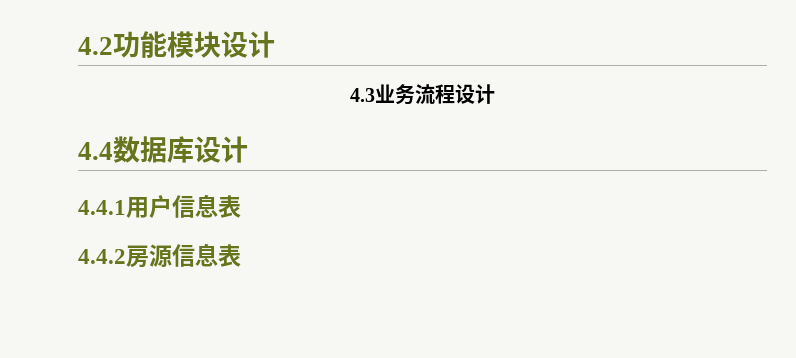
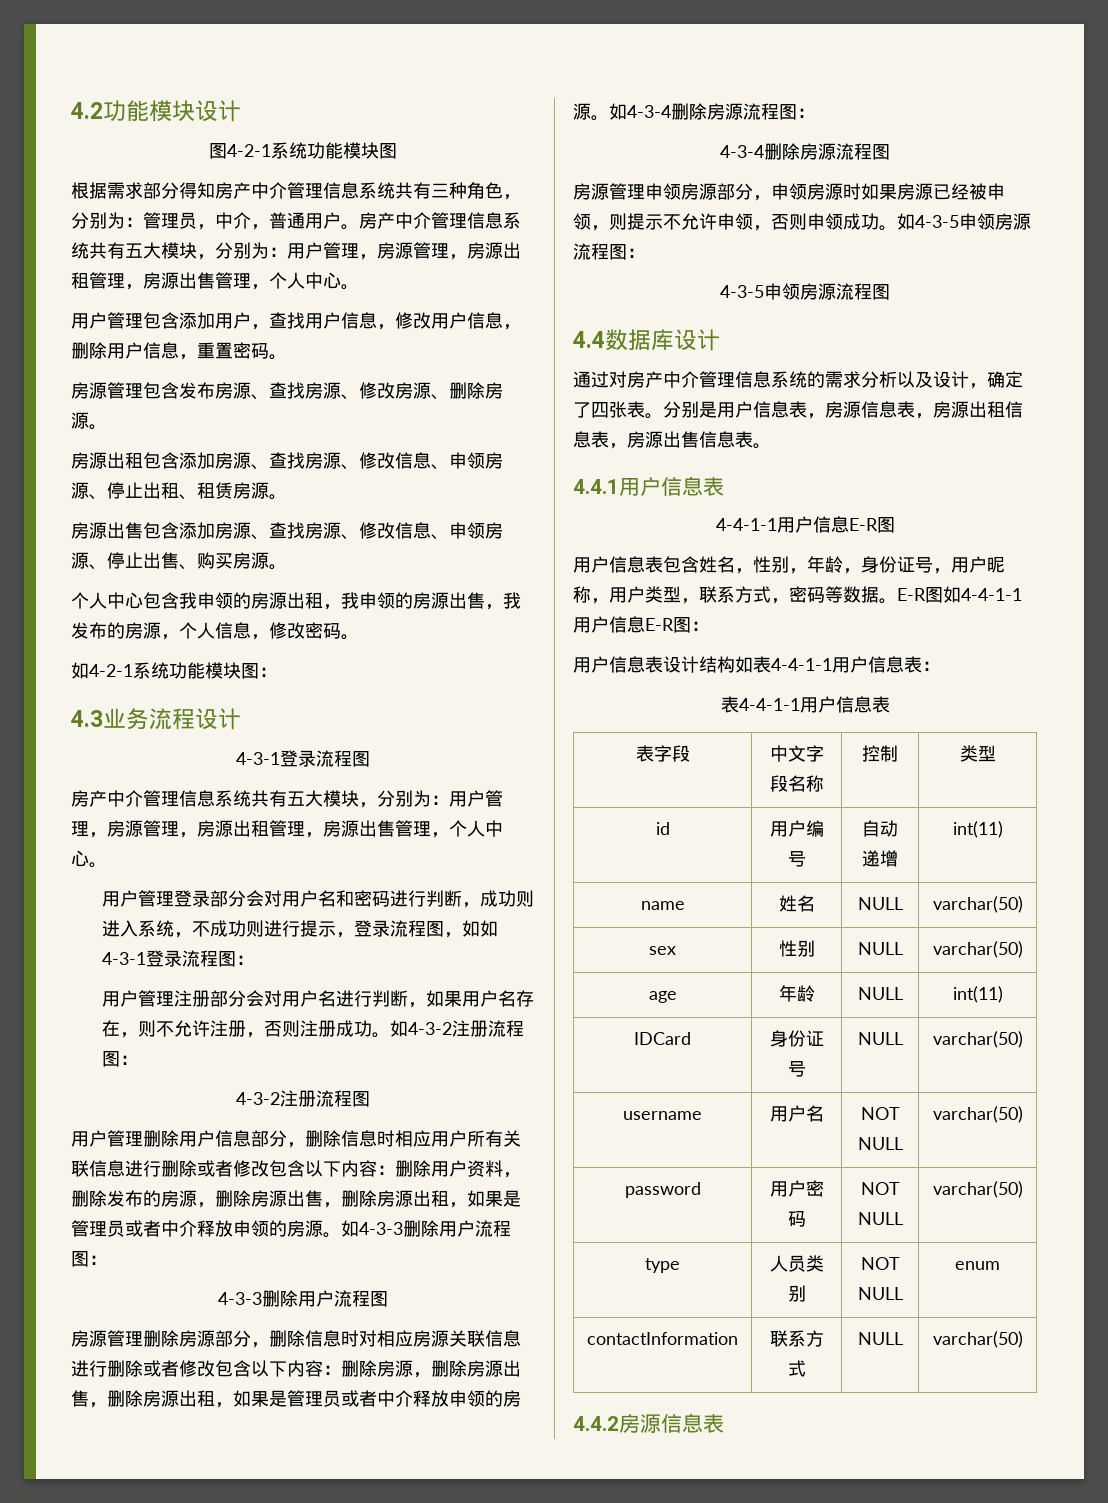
[350,84,495,105] [78,136,248,163] [78,194,241,218] 4.3业务流程设计 // 4.4数据库设计 // 4.4.1用户信息表 -> [209,142,397,159] [71,182,521,200] [71,212,521,230] [71,242,521,260] [71,272,359,290] [71,312,521,330] [71,342,287,360] [71,382,503,400] [71,412,107,430] [71,452,503,470] [71,482,287,500] [71,522,503,540] [71,552,287,570] [71,592,521,610] [71,622,359,640] [71,662,277,679] [71,708,241,730] [236,750,370,767] [71,790,503,808] [71,820,503,838] [71,850,107,868] [102,890,535,908] [102,920,499,938] [102,950,255,967] [102,990,535,1008] [102,1020,525,1038] [102,1051,139,1067] [236,1090,370,1107] [71,1130,521,1148] [71,1160,521,1178] [71,1190,521,1208] [71,1220,511,1238] [71,1251,107,1267] [218,1290,388,1307] [71,1330,521,1348] [71,1360,521,1378] [71,1390,521,1408] [573,103,815,121] [720,143,890,160] [573,183,1005,201] [573,213,1031,231] [573,243,645,260] [720,283,890,300] [573,329,720,351] [573,371,1023,389] [573,401,1023,419] [573,431,771,449] [573,476,724,496] [715,516,895,533] [573,556,1005,574] [573,586,1022,604] [573,616,709,633] [573,656,940,673] [720,696,890,713] [635,745,690,762] [769,745,824,762] [769,775,824,792] [862,745,898,762] [959,745,996,762] [655,822,670,835] [769,820,824,837] [787,851,806,867] [862,820,898,837] [862,850,898,867] [952,821,1003,838] [640,901,685,910] [778,895,815,912] [857,897,903,910] [932,896,1023,913] [649,946,676,955] [778,940,815,957] [857,942,903,955] [932,941,1023,958] [648,991,677,1003] [778,985,815,1002] [857,987,903,1000] [952,986,1003,1003] [634,1032,691,1045] [769,1030,824,1047] [787,1061,806,1077] [857,1032,903,1045] [932,1031,1023,1048] [623,1111,702,1120] [769,1105,824,1122] [860,1107,900,1120] [857,1137,903,1150] [932,1106,1023,1123] [624,1182,701,1198] [769,1180,824,1197] [787,1211,806,1227] [860,1182,900,1195] [857,1212,903,1225] [932,1181,1023,1198] [645,1258,680,1273] [769,1255,824,1272] [787,1285,806,1302] [860,1257,900,1270] [857,1287,903,1300] [955,1261,1000,1270] [587,1332,738,1345] [769,1330,824,1347] [787,1360,806,1377] [857,1332,903,1345] [932,1331,1023,1348] 图4-2-1系统功能模块图 // 根据需求部分得知房产中介管理信息系统共有三种角色，分别为：管理员，中介，普通用户。房产中介管理信息系统共有五大模块，分别为：用户管理，房源管理，房源出租管理，房源出售管理，个人中心。 // 用户管理包含添加用户，查找用户信息，修改用户信息，删除用户信息，重置密码。 // 房源管理包含发布房源、查找房源、修改房源、删除房源。 // 房源出租包含添加房源、查找房源、修改信息、申领房源、停止出租、租赁房源。 // 房源出售包含添加房源、查找房源、修改信息、申领房源、停止出售、购买房源。 // 个人中心包含我申领的房源出租，我申领的房源出售，我发布的房源，个人信息，修改密码。 // 如4-2-1系统功能模块图： // 4.3业务流程设计 // 4-3-1登录流程图 // 房产中介管理信息系统共有五大模块，分别为：用户管理，房源管理，房源出租管理，房源出售管理，个人中心。 // 用户管理登录部分会对用户名和密码进行判断，成功则进入系统，不成功则进行提示，登录流程图，如如4-3-1登录流程图： // 用户管理注册部分会对用户名进行判断，如果用户名存在，则不允许注册，否则注册成功。如4-3-2注册流程图： // 4-3-2注册流程图 // 用户管理删除用户信息部分，删除信息时相应用户所有关联信息进行删除或者修改包含以下内容：删除用户资料，删除发布的房源，删除房源出售，删除房源出租，如果是管理员或者中介释放申领的房源。如4-3-3删除用户流程图： // 4-3-3删除用户流程图 // 房源管理删除房源部分，删除信息时对相应房源关联信息进行删除或者修改包含以下内容：删除房源，删除房源出售，删除房源出租，如果是管理员或者中介释放申领的房源。如4-3-4删除房源流程图： // 4-3-4删除房源流程图 // 房源管理申领房源部分，申领房源时如果房源已经被申领，则提示不允许申领，否则申领成功。如4-3-5申领房源流程图： // 4-3-5申领房源流程图 // 4.4数据库设计 // 通过对房产中介管理信息系统的需求分析以及设计，确定了四张表。分别是用户信息表，房源信息表，房源出租信息表，房源出售信息表。 // 4.4.1用户信息表 // 4-4-1-1用户信息E-R图 // 用户信息表包含姓名，性别，年龄，身份证号，用户昵称，用户类型，联系方式，密码等数据。E-R图如4-4-1-1用户信息E-R图： // 用户信息表设计结构如表4-4-1-1用户信息表： // 表4-4-1-1用户信息表 // 表字段 | 中文字段名称 | 控制 | 类型 // id | 用户编号 | 自动递增 | int(11) // name | 姓名 | NULL | varchar(50) // sex | 性别 | NULL | varchar(50) // age | 年龄 | NULL | int(11) // IDCard | 身份证号 | NULL | varchar(50) // username | 用户名 | NOT NULL | varchar(50) // password | 用户密码 | NOT NULL | varchar(50) // type | 人员类别 | NOT NULL | enum // contactInformation | 联系方式 | NULL | varchar(50)

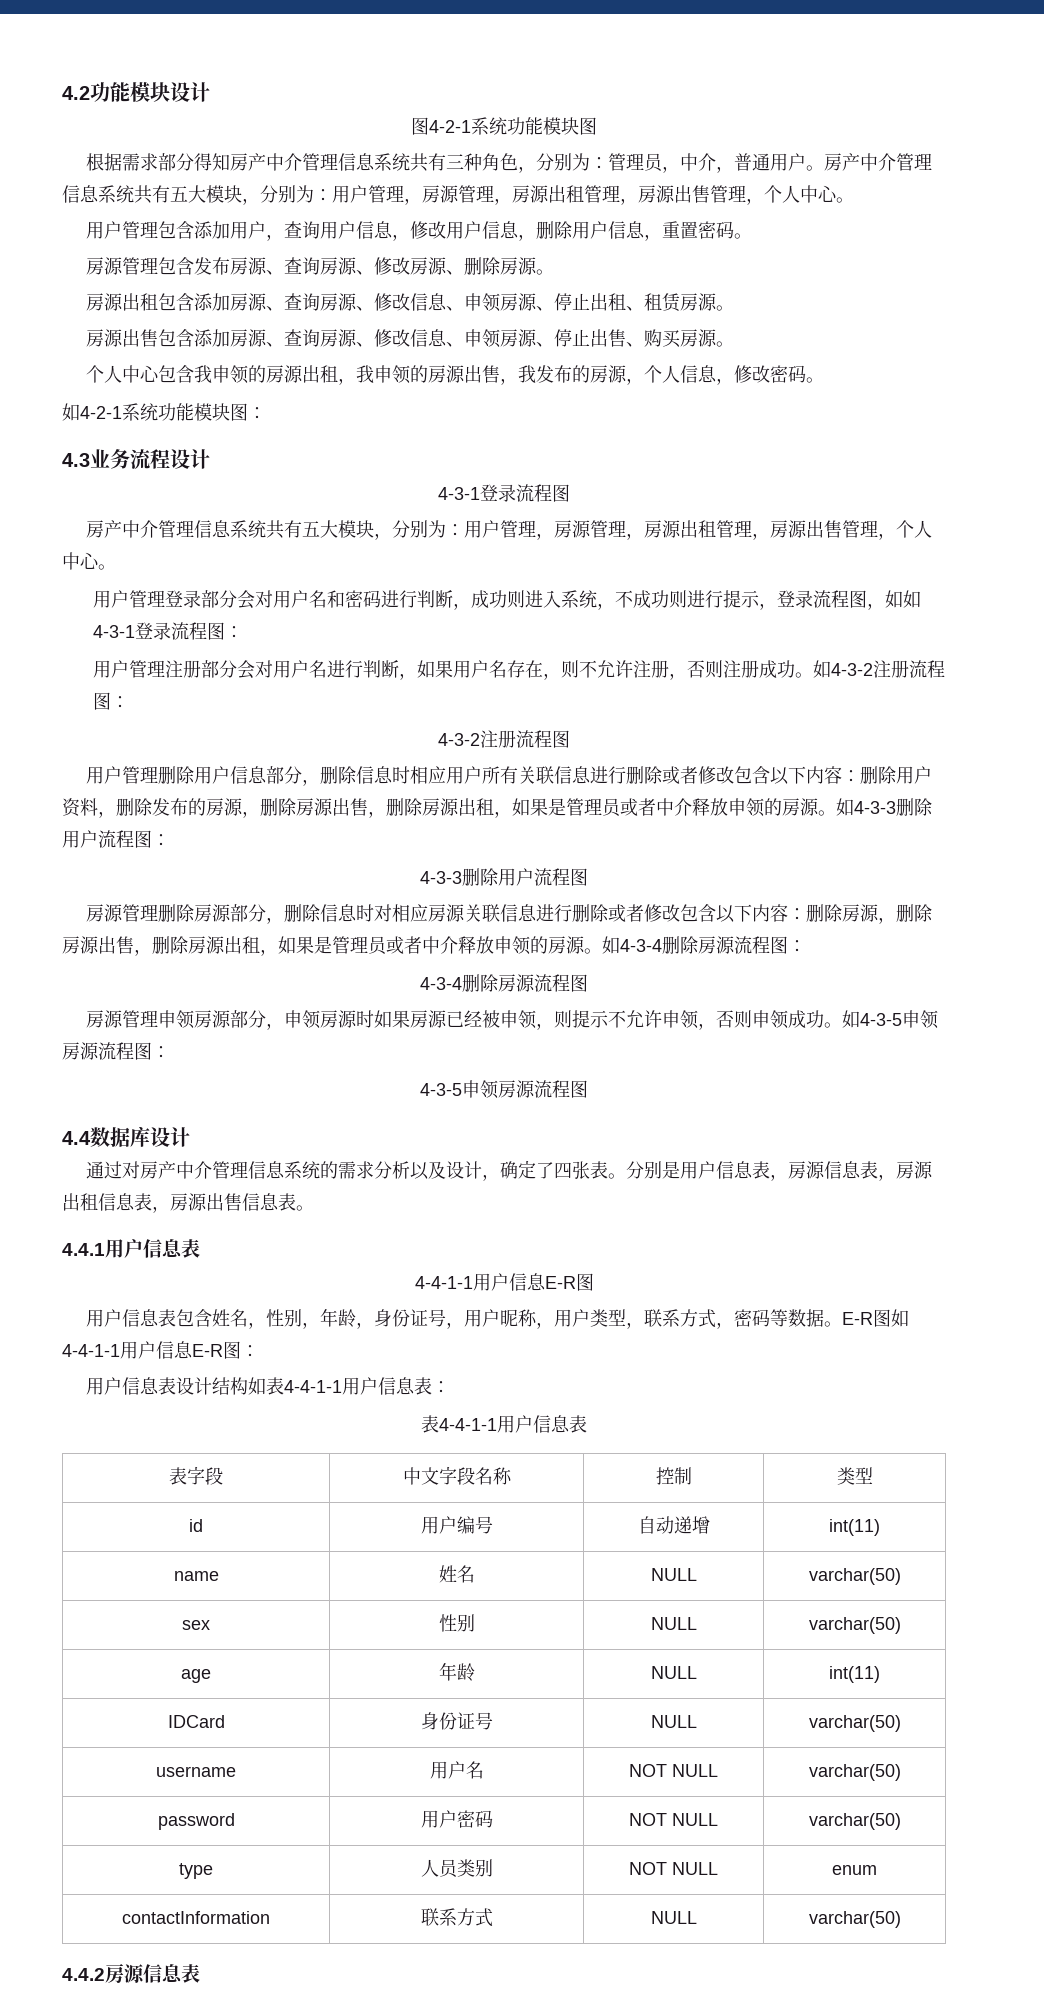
[287,312,305,329] 找 -> [301,221,320,239] 询
[287,382,305,399] 找 -> [301,257,320,275] 询
[287,452,305,469] 找 -> [301,293,320,311] 询
[287,522,305,539] 找 -> [301,329,320,347] 询

